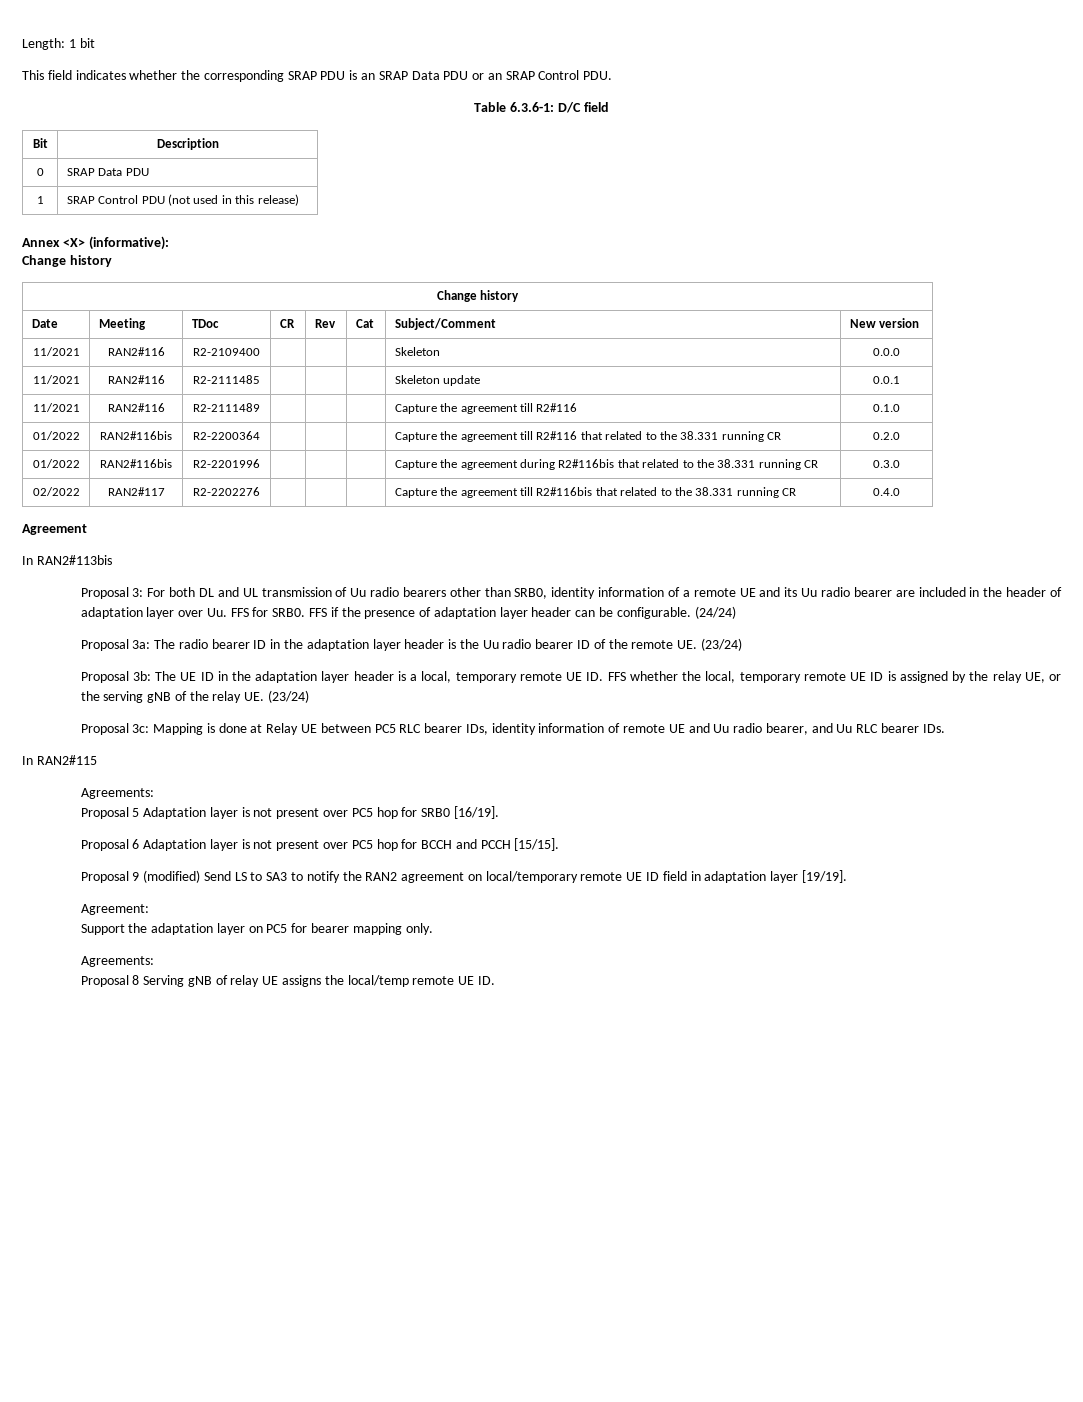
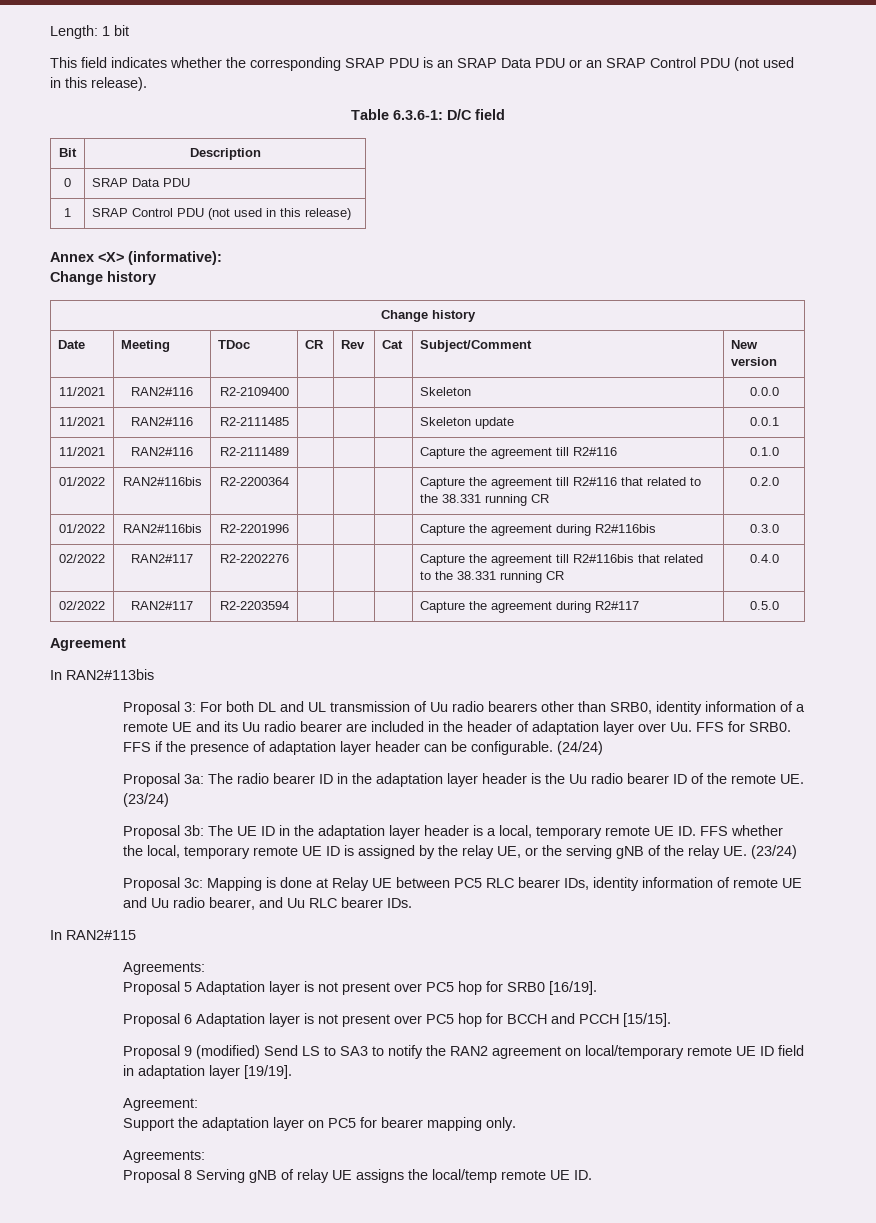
[583,71,613,80] PDU. -> [700,57,794,71] [50,77,147,91] PDU (not used in this release).
[617,459,819,470] that related to the 38.331 running CR -> (657, 528) none
(900, 492) none -> [59,601,105,610] [131,601,193,610] [219,601,289,610] [420,601,640,613] [749,601,779,610] // 02/2022 | RAN2#117 | R2-2203594 | | | | Capture the agreement during R2#117 | 0.5.0

